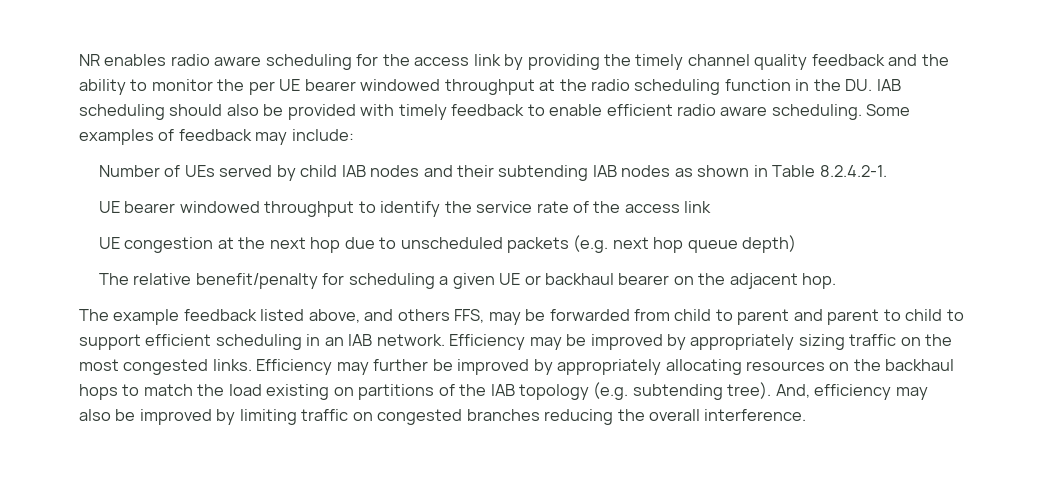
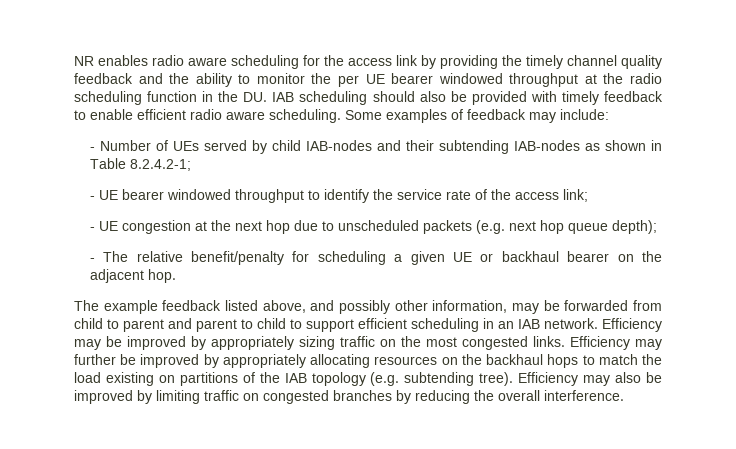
(354, 135) none -> [89,147,95,151] -
[341,165,420,177] IAB nodes -> [305,140,372,151] IAB-nodes
[592,165,671,177] IAB nodes -> [513,140,580,151] IAB-nodes
[819,165,887,177] 8.2.4.2-1. // -> [129,159,191,171] [89,196,95,200] 8.2.4.2-1; // -
[684,201,712,213] link // -> [562,189,588,202] [89,227,95,231] link; // -
[742,235,797,253] depth) // -> [611,220,657,234] [89,258,95,262] depth); // -
[397,309,485,323] others FFS, -> [339,300,508,314] possibly other information,
[775,384,892,400] And, efficiency -> [518,372,579,386] Efficiency
(540, 415) none -> [396,390,411,404] by

